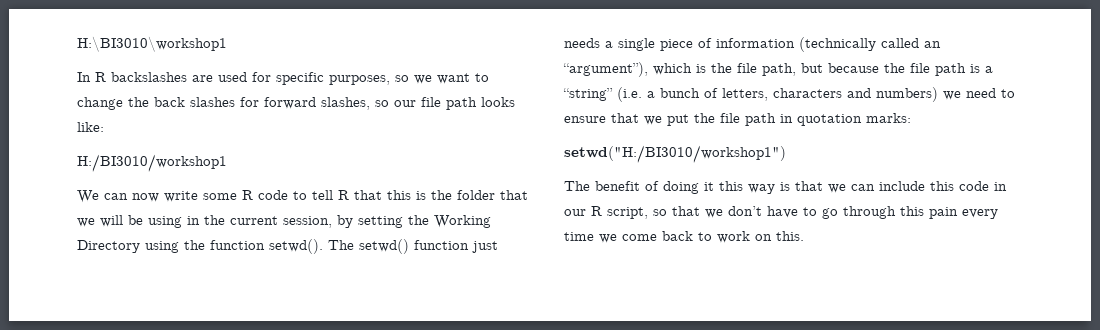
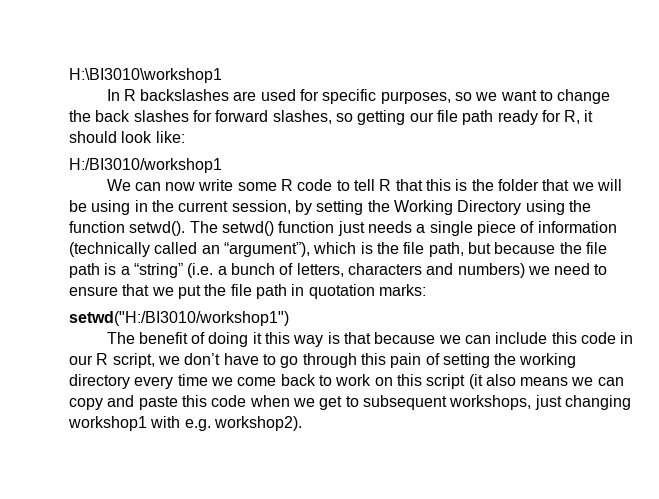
(389, 103) none -> [357,110,406,125] getting
[481,97,515,107] looks -> [497,110,594,125] [69,131,153,143] ready for R, it should look
(823, 186) none -> [374,332,436,344] because
[653,206,700,216] so that -> (155, 360) none
(958, 213) none -> [425,353,577,368] [69,374,130,389] of setting the working directory
[776,231,804,241] this. -> [396,374,624,389] [69,395,631,410] [68,416,302,431] this script (it also means we can copy and paste this code when we get to subsequent workshops, just changing workshop1 with e.g. workshop2).

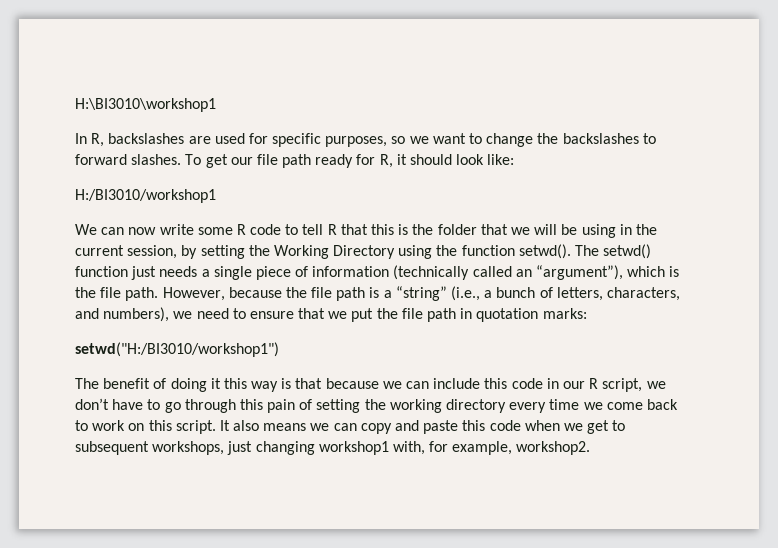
[123,89,136,101] R -> [91,133,105,147] R,
[95,110,406,125] back slashes for forward slashes, so getting -> [562,133,656,144] [75,154,228,168] backslashes to forward slashes. To get
[428,242,491,257] path, but -> [125,287,225,301] path. However,
[187,263,214,278] (i.e. -> [451,286,481,301] (i.e.,
[347,263,525,278] characters and numbers) -> [606,287,680,301] [75,307,170,322] characters, and numbers),
[426,374,483,389] script (it -> [175,420,230,434] script. It
[150,416,302,431] with e.g. workshop2). -> [392,441,591,455] with, for example, workshop2.

